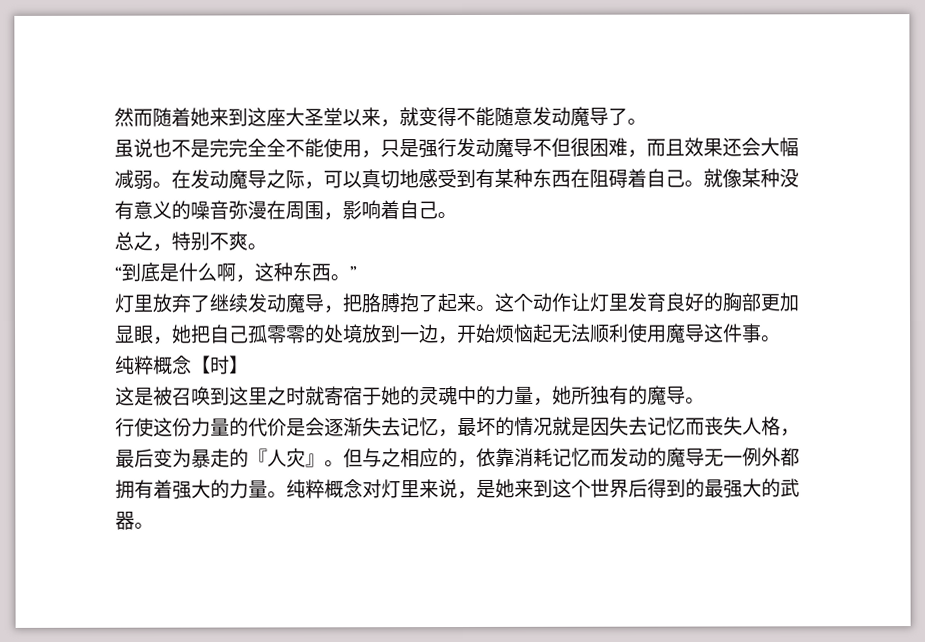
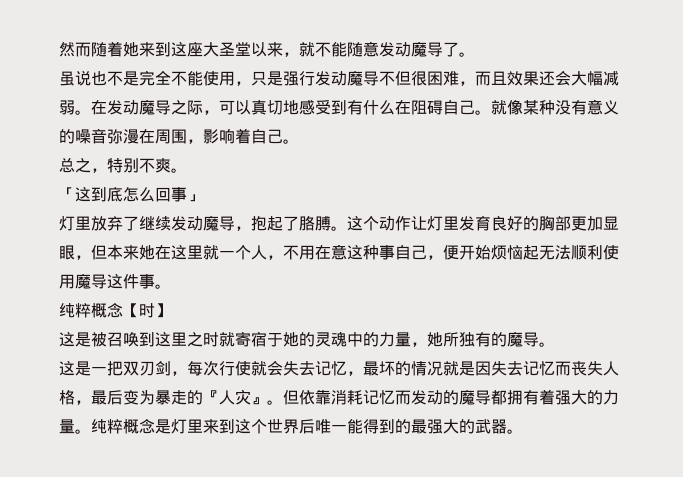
[418,107,457,127] 变得 -> (315, 49) none
[228,138,267,158] 完全 -> (155, 78) none
[494,168,647,188] 某种东西在阻碍着 -> [363,100,443,115] 什么在阻碍
[114,262,357,283] “到底是什么啊，这种东西。” -> [59,187,203,202] 「这到底怎么回事」
[342,292,476,314] 把胳膊抱了起来 -> [251,216,331,231] 抱起了胳膊
[172,324,458,345] 她把自己孤零零的处境放到一边， -> [91,244,459,260] 但本来她在这里就一个人，不用在意这种事自己，便
[115,417,363,437] 行使这份力量的代价是会逐渐 -> [59,360,283,376] 这是一把双刃剑，每次行使就会
[362,448,477,469] 与之相应的， -> (299, 397) none
[704,447,781,467] 无一例外 -> (491, 397) none
[362,478,515,500] 对灯里来说，是她 -> [155,419,203,434] 是灯里
(648, 488) none -> [315,419,363,434] 唯一能

